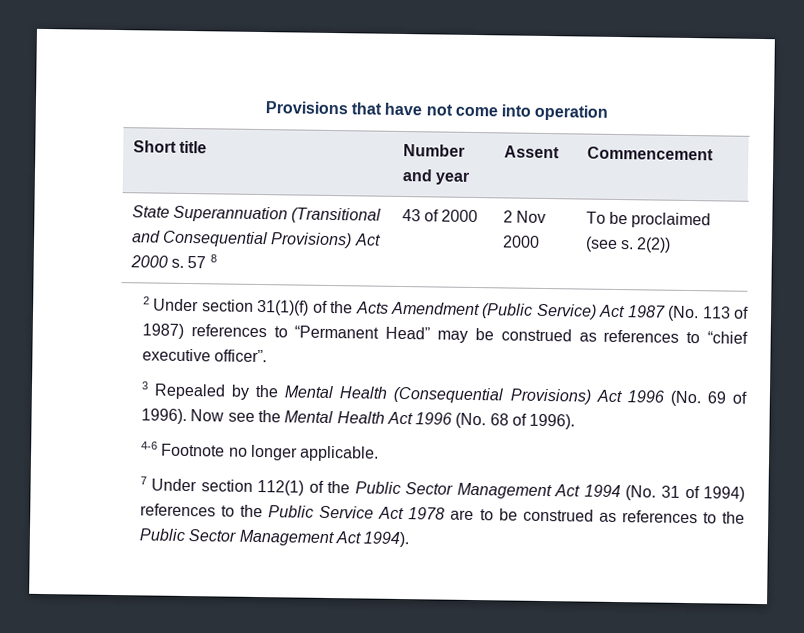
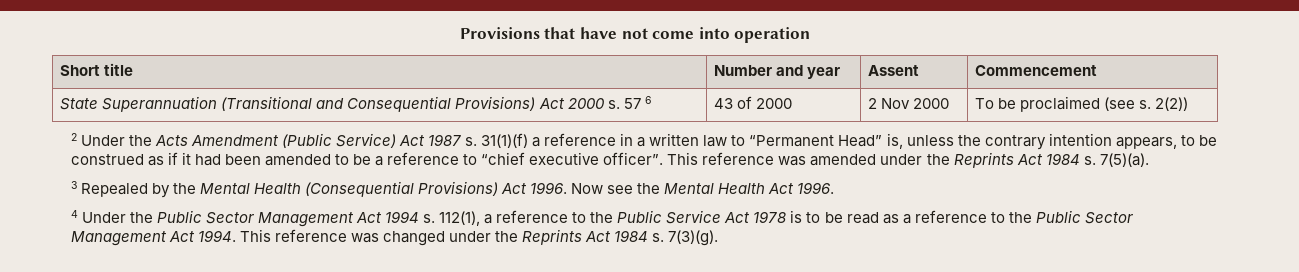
[209,254,217,263] 8 -> [644,96,652,104] 6
[201,299,328,316] section 31(1)(f) of -> (125, 140) none
[667,305,749,322] [141,323,749,344] [141,348,268,363] (No. 113 of 1987) references to “Permanent Head” may be construed as references to “chief executive officer”. -> [464,133,1217,150] [70,152,1149,168] s. 31(1)(f) a reference in a written law to “Permanent Head” is, unless the contrary intention appears, to be construed as if it had been amended to be a reference to “chief executive officer”. This reference was amended under the Reprints Act 1984 s. 7(5)(a).
[626,390,747,407] [140,408,187,425] 1996 (No. 69 of 1996). -> [529,182,567,194] 1996.
[415,412,576,430] [140,441,380,462] [139,476,324,496] 1996 (No. 68 of 1996). // 4-6 Footnote no longer applicable. // 7 Under section 112(1) of -> [797,182,835,194] [70,210,126,223] 1996. // 4 Under
[625,485,745,502] [139,503,216,517] (No. 31 of 1994) references -> [422,210,569,226] s. 112(1), a reference
[450,508,698,524] are to be construed as references -> [790,210,987,224] is to be read as a reference
[363,531,410,548] 1994). -> [197,229,719,246] 1994. This reference was changed under the Reprints Act 1984 s. 7(3)(g).

